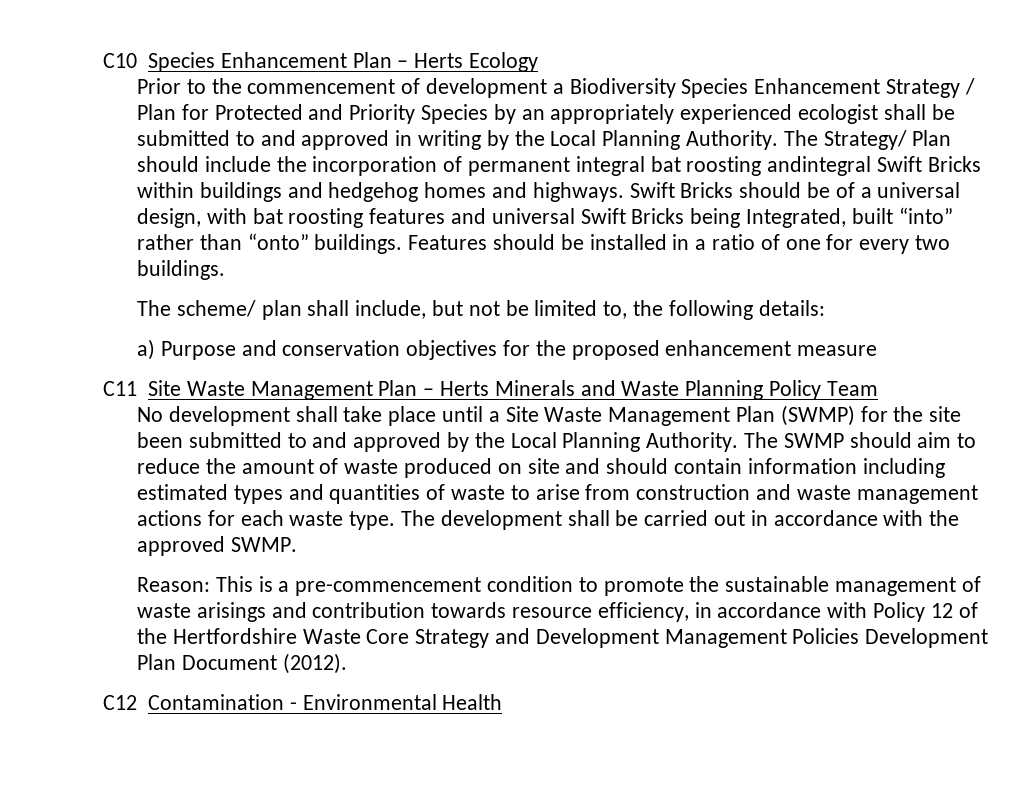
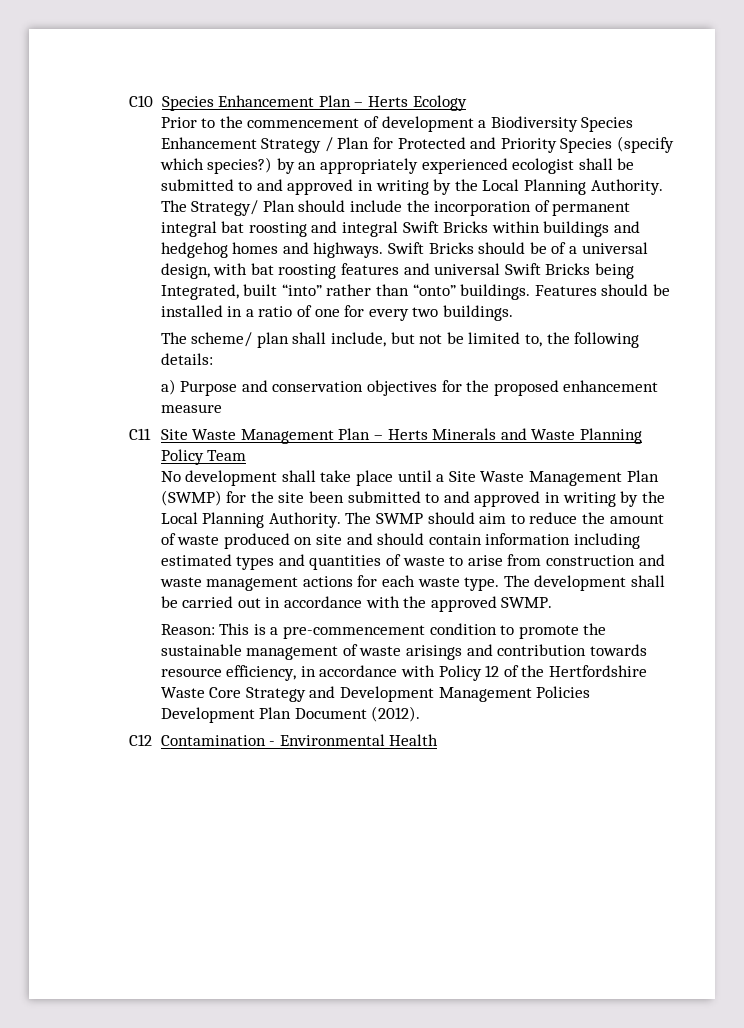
(488, 114) none -> [616,136,674,153] [159,157,273,174] (specify which species?)
[767,156,872,176] andintegral -> [311,221,399,237] and integral
(442, 442) none -> [544,492,616,507] in writing

